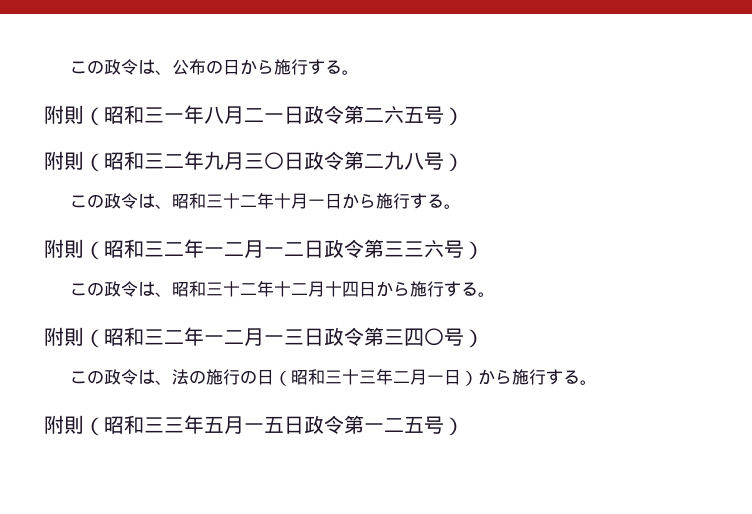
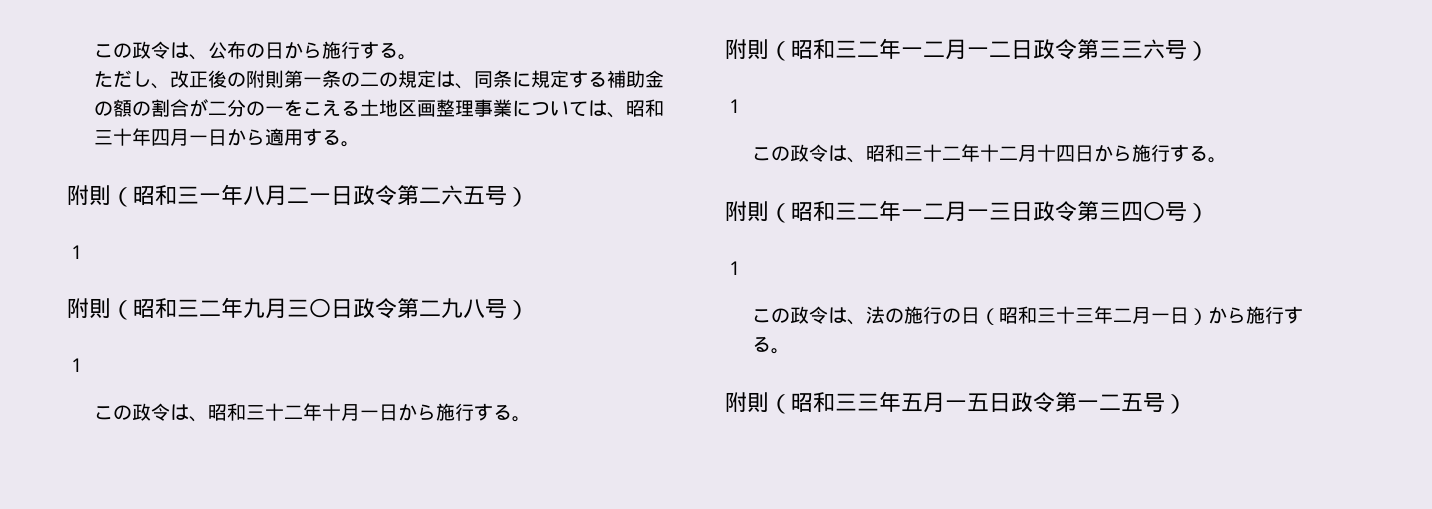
(360, 72) none -> [93,70,664,89] [93,99,664,118] [93,128,360,147] // ただし、改正後の附則第一条の二の規定は、同条に規定する補助金の額の割合が二分の一をこえる土地区画整理事業については、昭和三十年四月一日から適用する。
(464, 116) none -> [67,245,86,259] // １
(464, 162) none -> [67,358,86,372] // １
(484, 250) none -> [725,99,744,113] // １
(484, 338) none -> [725,261,744,275] // １

